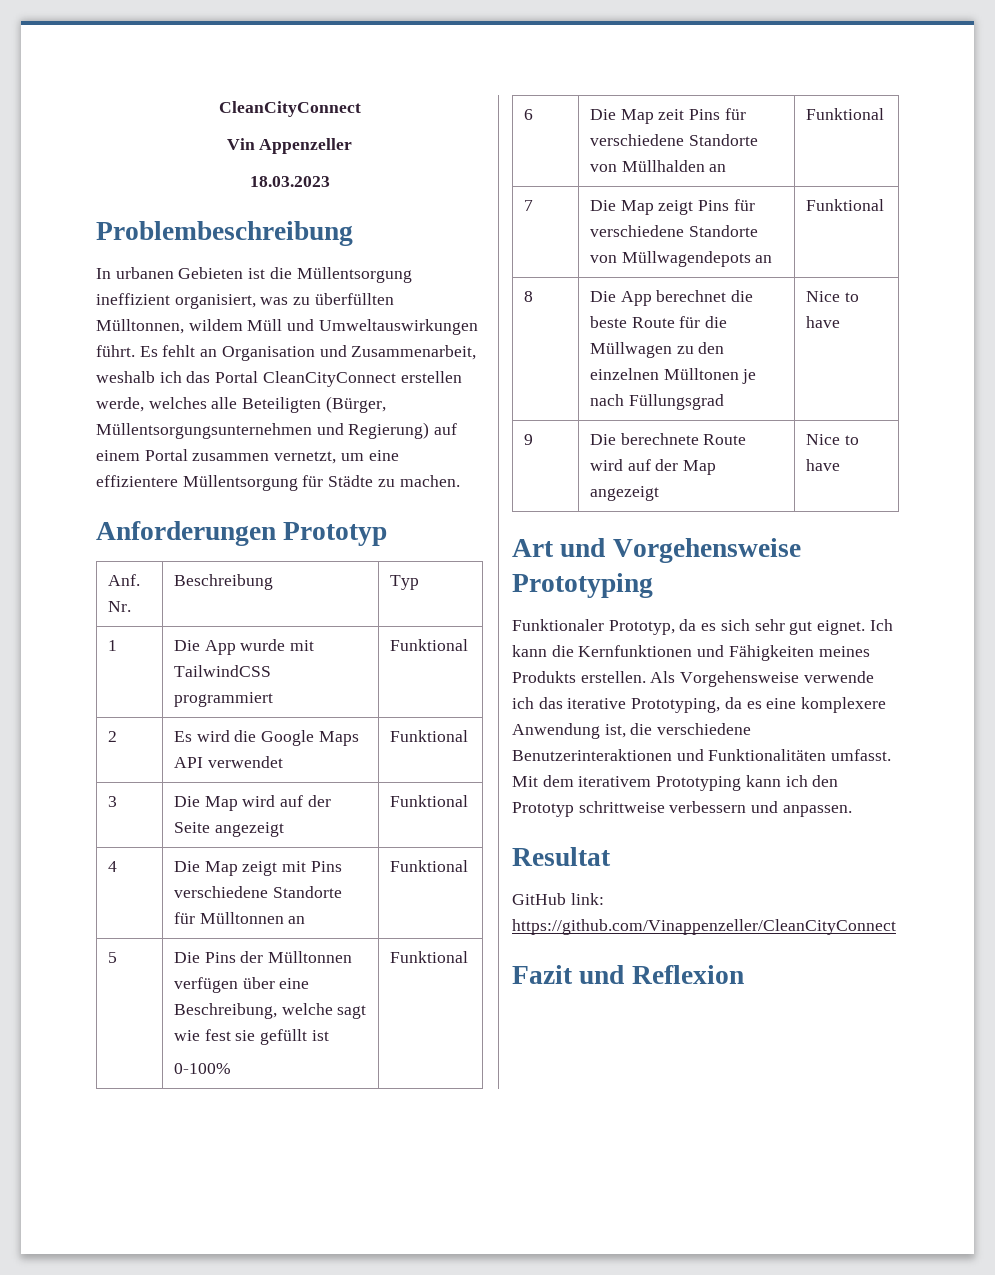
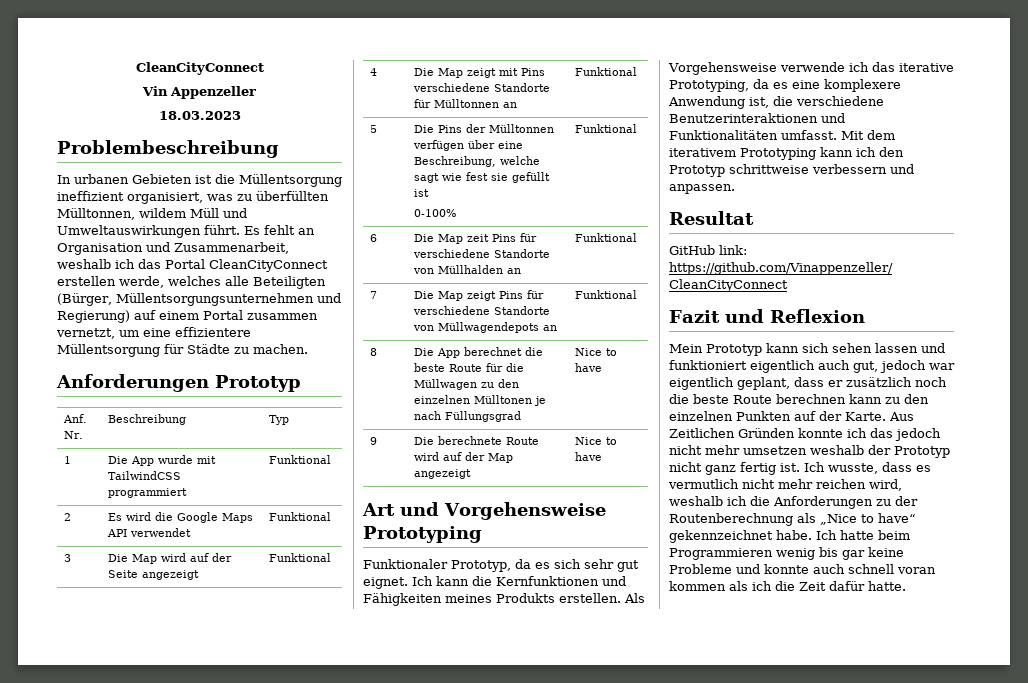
(744, 974) none -> [669,343,945,356] [669,360,955,373] [669,377,947,390] [669,394,929,404] [669,411,914,421] [669,428,941,441] [669,445,950,458] [669,462,931,475] [668,479,902,491] [669,496,918,509] [669,513,916,526] [669,530,910,543] [669,547,904,560] [669,564,936,574] [669,581,906,591] // Mein Prototyp kann sich sehen lassen und funktioniert eigentlich auch gut, jedoch war eigentlich geplant, dass er zusätzlich noch die beste Route berechnen kann zu den einzelnen Punkten auf der Karte. Aus Zeitlichen Gründen konnte ich das jedoch nicht mehr umsetzen weshalb der Prototyp nicht ganz fertig ist. Ich wusste, dass es vermutlich nicht mehr reichen wird, weshalb ich die Anforderungen zu der Routenberechnung als „Nice to have“ gekennzeichnet habe. Ich hatte beim Programmieren wenig bis gar keine Probleme und konnte auch schnell voran kommen als ich die Zeit dafür hatte.

